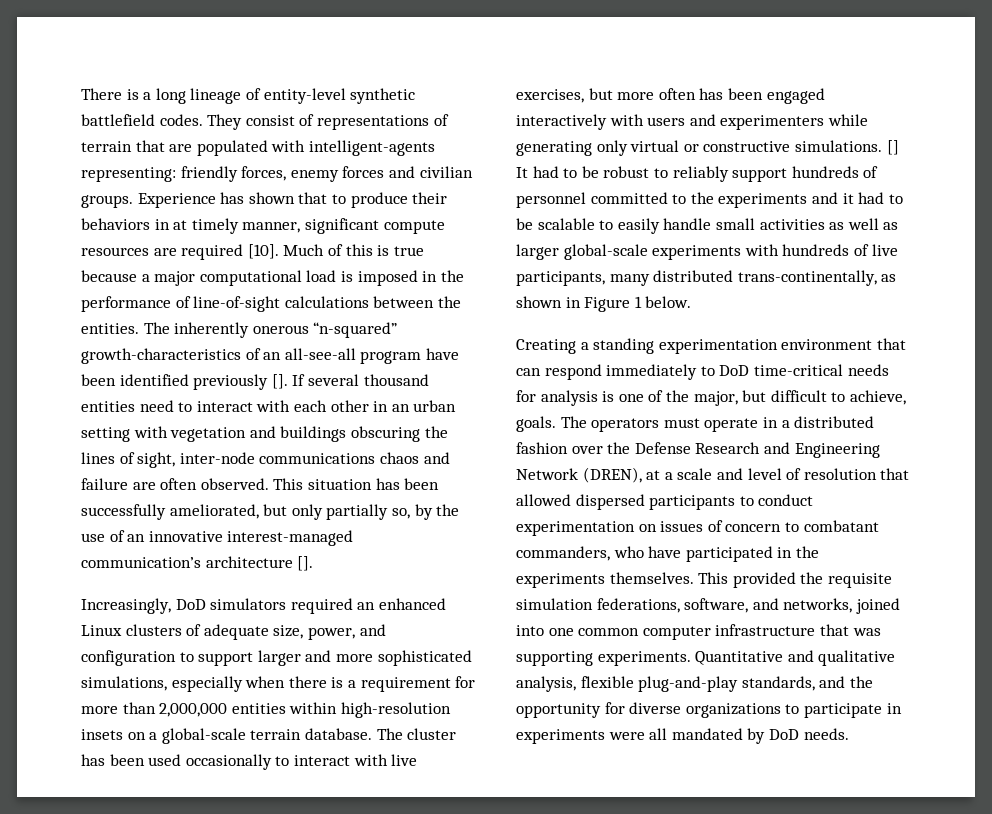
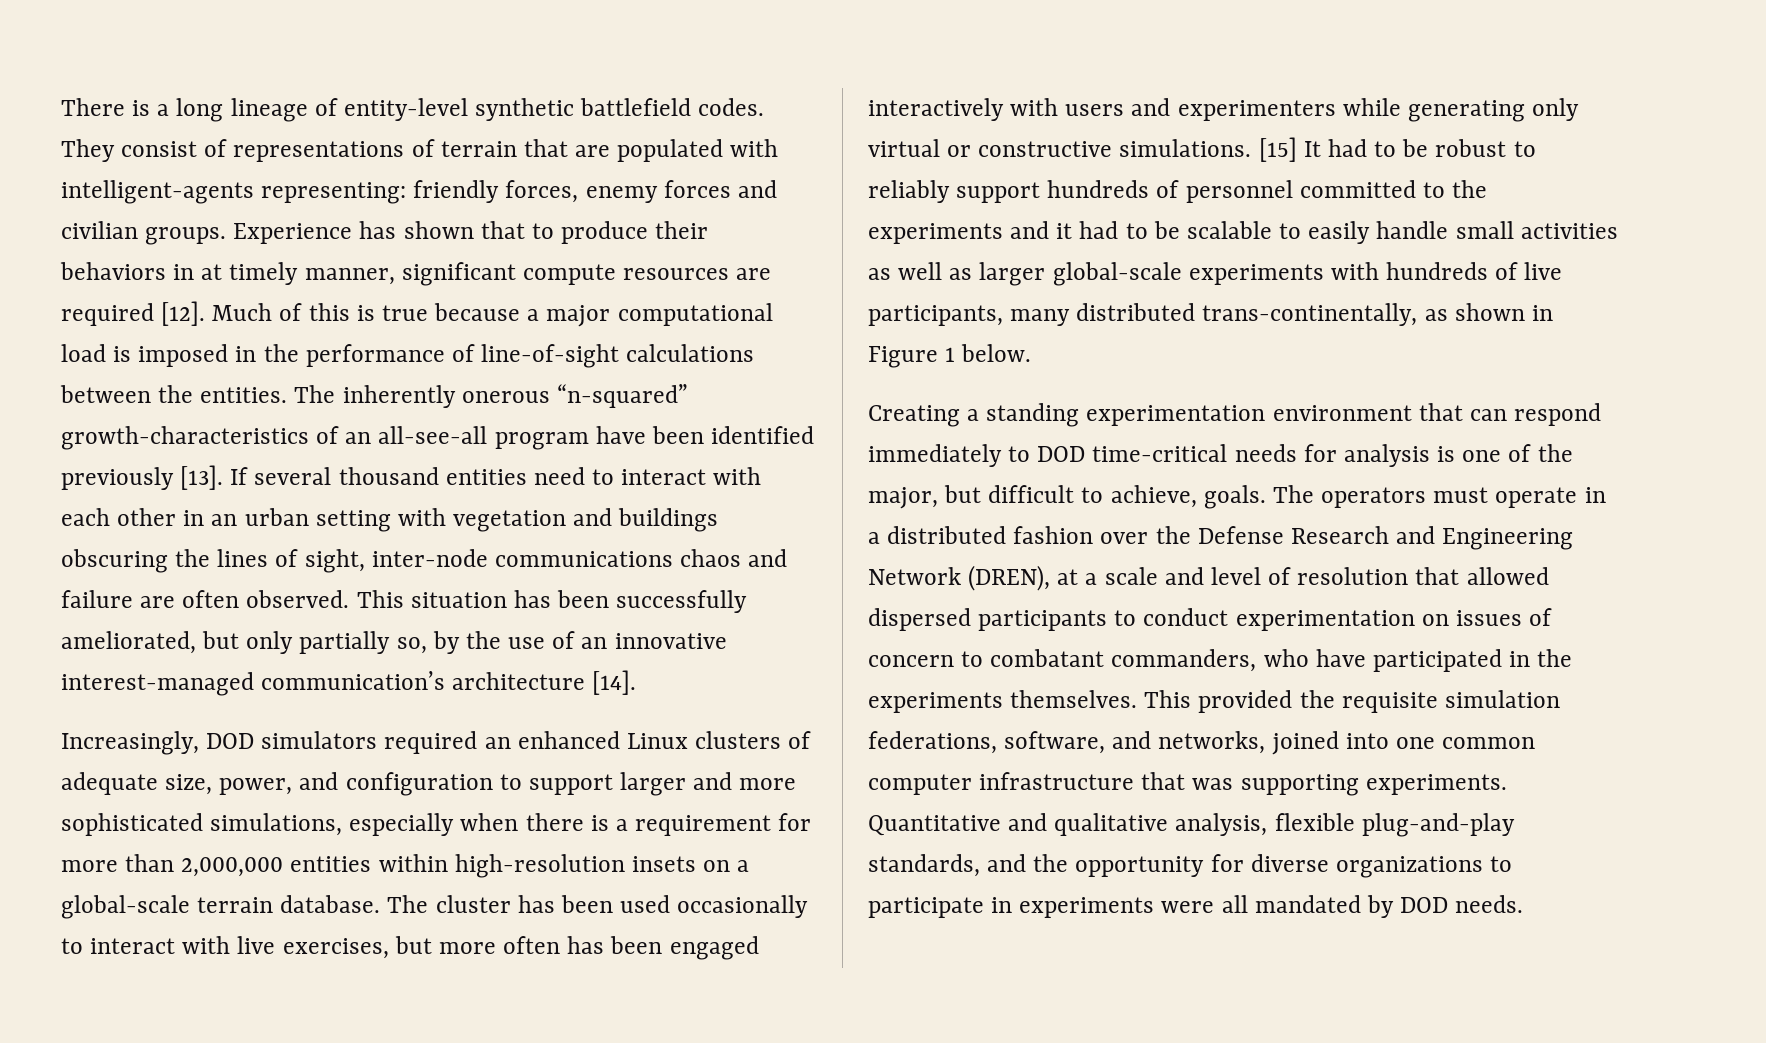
[247,244,279,259] [10]. -> [161,301,206,326] [12].
[271,374,288,389] []. -> [180,465,224,490] [13].
[297,556,314,571] []. -> [592,670,637,695] [14].
[175,599,206,610] DoD -> [206,733,255,749] DOD
[886,140,899,155] [] -> [1258,137,1297,162] [15]
[719,365,750,376] DoD -> [1037,446,1086,462] DOD
[768,729,799,740] DoD -> [1400,897,1449,913] DOD

